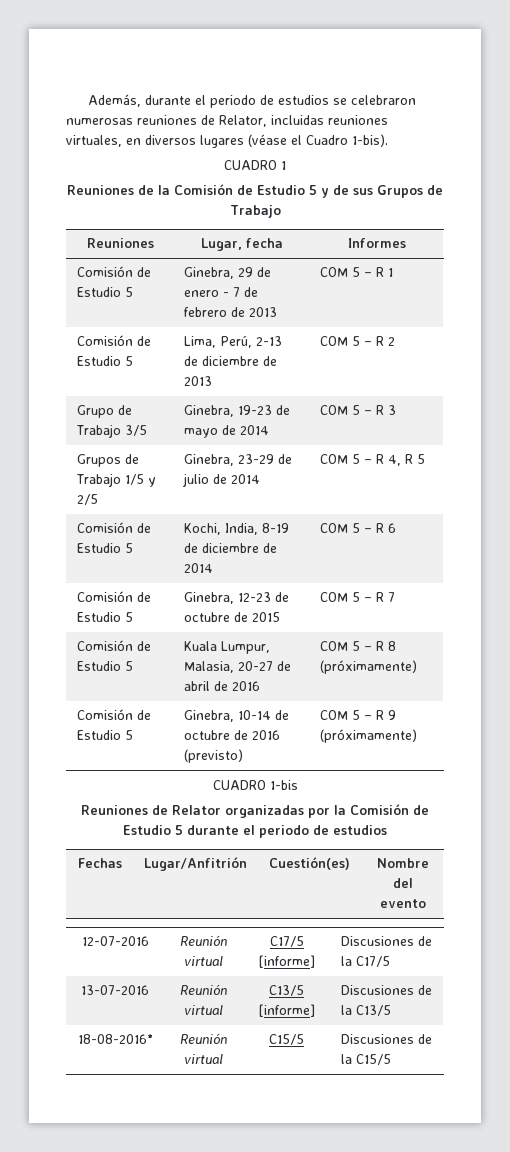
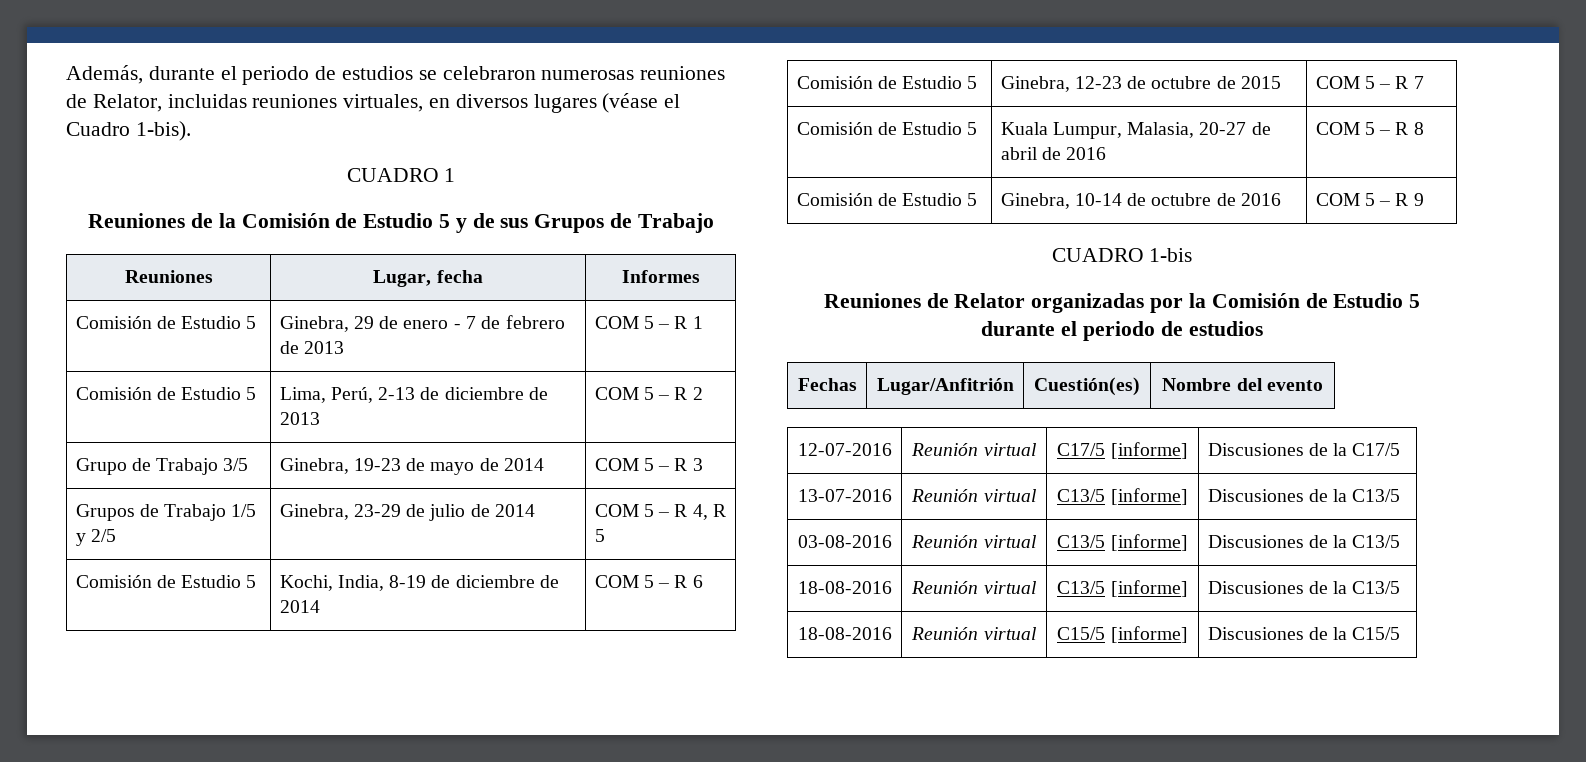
[319,660,417,674] (próximamente) -> (1424, 128) none
[183,749,243,763] (previsto) -> (1282, 199) none
[319,729,417,743] (próximamente) -> (1424, 199) none
[77,1034,153,1044] 18-08-2016* -> [797,535,892,548] [911,535,1036,548] [1057,534,1188,551] [1207,535,1401,548] [797,581,892,594] [911,581,1036,594] [1057,580,1188,597] [1207,581,1401,594] [797,627,892,640] 03-08-2016 | Reunión virtual | C13/5 [informe] | Discusiones de la C13/5 // 18-08-2016 | Reunión virtual | C13/5 [informe] | Discusiones de la C13/5 // 18-08-2016
(304, 1039) none -> [1110,626,1188,643] [informe]

